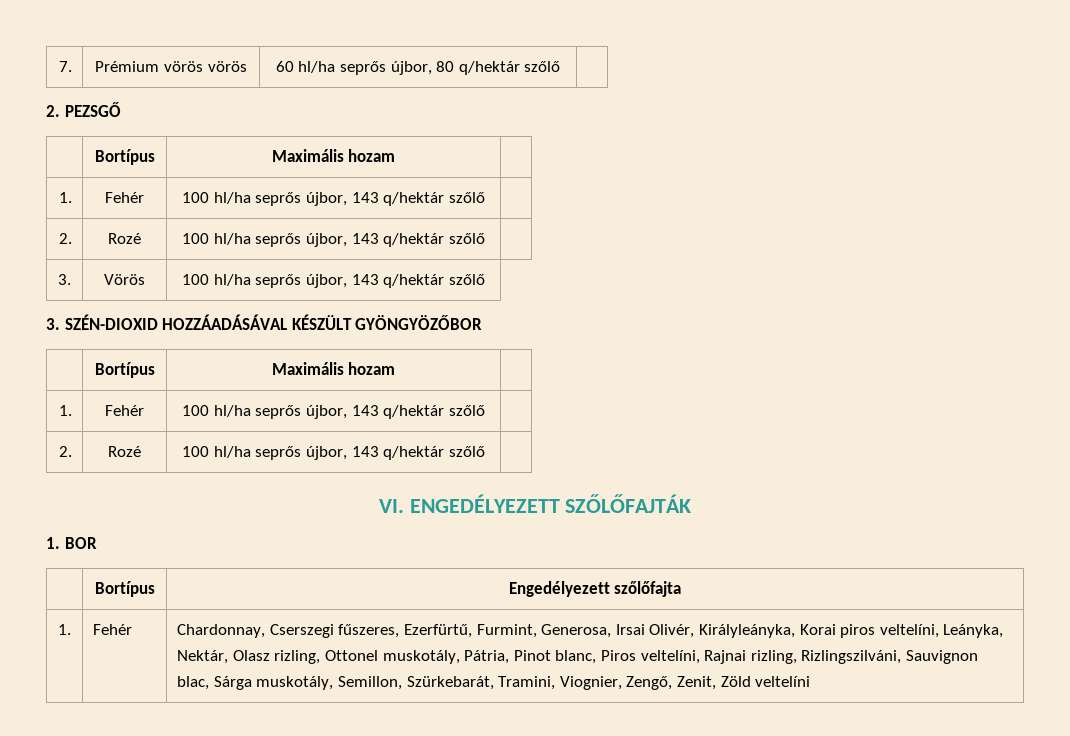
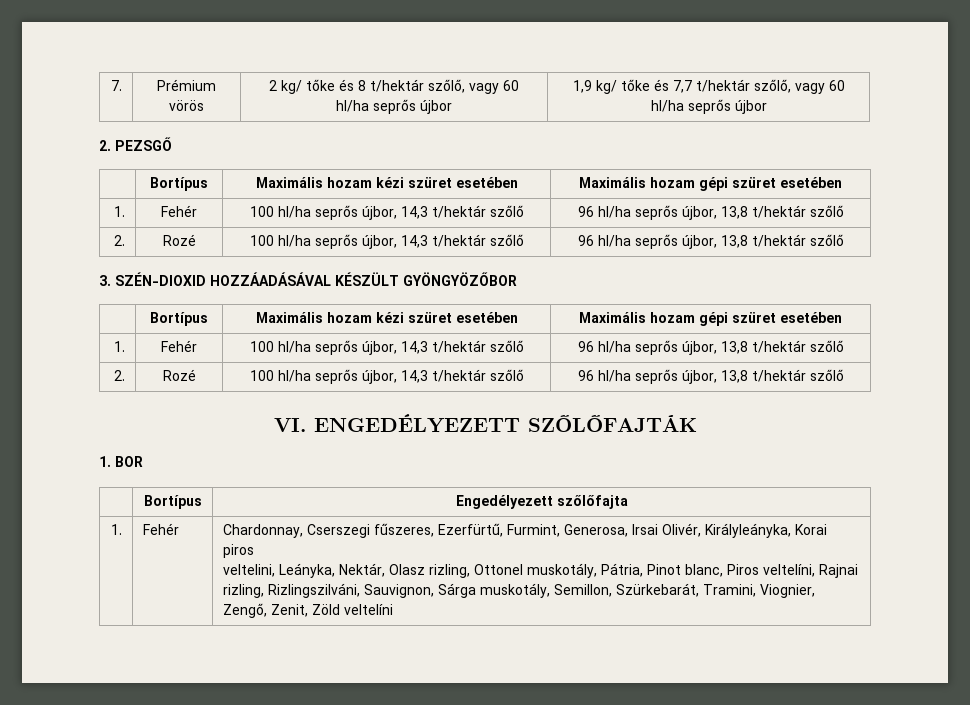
[207,61,247,72] [275,61,561,75] vörös | 60 hl/ha seprős újbor, 80 q/hektár szőlő | -> [269,79,519,94] [336,99,452,114] [572,79,845,94] [650,99,767,114] | 2 kg/ tőke és 8 t/hektár szőlő, vagy 60 hl/ha seprős újbor | 1,9 kg/ tőke és 7,7 t/hektár szőlő, vagy 60 hl/ha seprős újbor
[58,192,72,203] [105,192,144,203] [182,192,485,206] [58,233,72,244] [108,233,141,244] [182,233,485,247] [58,274,71,285] [104,274,145,285] [182,274,445,288] | // 1. | Fehér | 100 hl/ha seprős újbor, 143 q/hektár szőlő | // 2. | Rozé | 100 hl/ha seprős újbor, 143 q/hektár szőlő | // 3. | Vörös | 100 hl/ha seprős újbor, 143 q/hektár -> [375,177,518,188] [579,177,842,191] [114,206,126,217] [161,205,197,217] [249,205,524,220] [577,205,844,220] [114,235,126,246] [162,234,196,246] [249,234,524,249] [577,234,806,249] kézi szüret esetében | Maximális hozam gépi szüret esetében // 1. | Fehér | 100 hl/ha seprős újbor, 14,3 t/hektár szőlő | 96 hl/ha seprős újbor, 13,8 t/hektár szőlő // 2. | Rozé | 100 hl/ha seprős újbor, 14,3 t/hektár szőlő | 96 hl/ha seprős újbor, 13,8 t/hektár
[58,405,72,416] [105,405,144,416] [182,405,485,419] [58,446,72,457] [108,446,141,457] [182,446,485,460] | // 1. | Fehér | 100 hl/ha seprős újbor, 143 q/hektár szőlő | // 2. | Rozé | 100 hl/ha seprős újbor, 143 q/hektár szőlő | -> [375,312,518,323] [579,312,842,326] [114,341,126,352] [161,340,197,352] [249,340,524,355] [577,340,844,355] [114,370,126,381] [162,369,196,381] [249,369,524,384] [577,369,844,384] kézi szüret esetében | Maximális hozam gépi szüret esetében // 1. | Fehér | 100 hl/ha seprős újbor, 14,3 t/hektár szőlő | 96 hl/ha seprős újbor, 13,8 t/hektár szőlő // 2. | Rozé | 100 hl/ha seprős újbor, 14,3 t/hektár szőlő | 96 hl/ha seprős újbor, 13,8 t/hektár szőlő
[879,624,939,638] veltelíni, -> [222,564,275,577] // veltelini,
[905,650,978,664] [177,676,210,690] Sauvignon blac, -> [363,584,434,598] Sauvignon,

